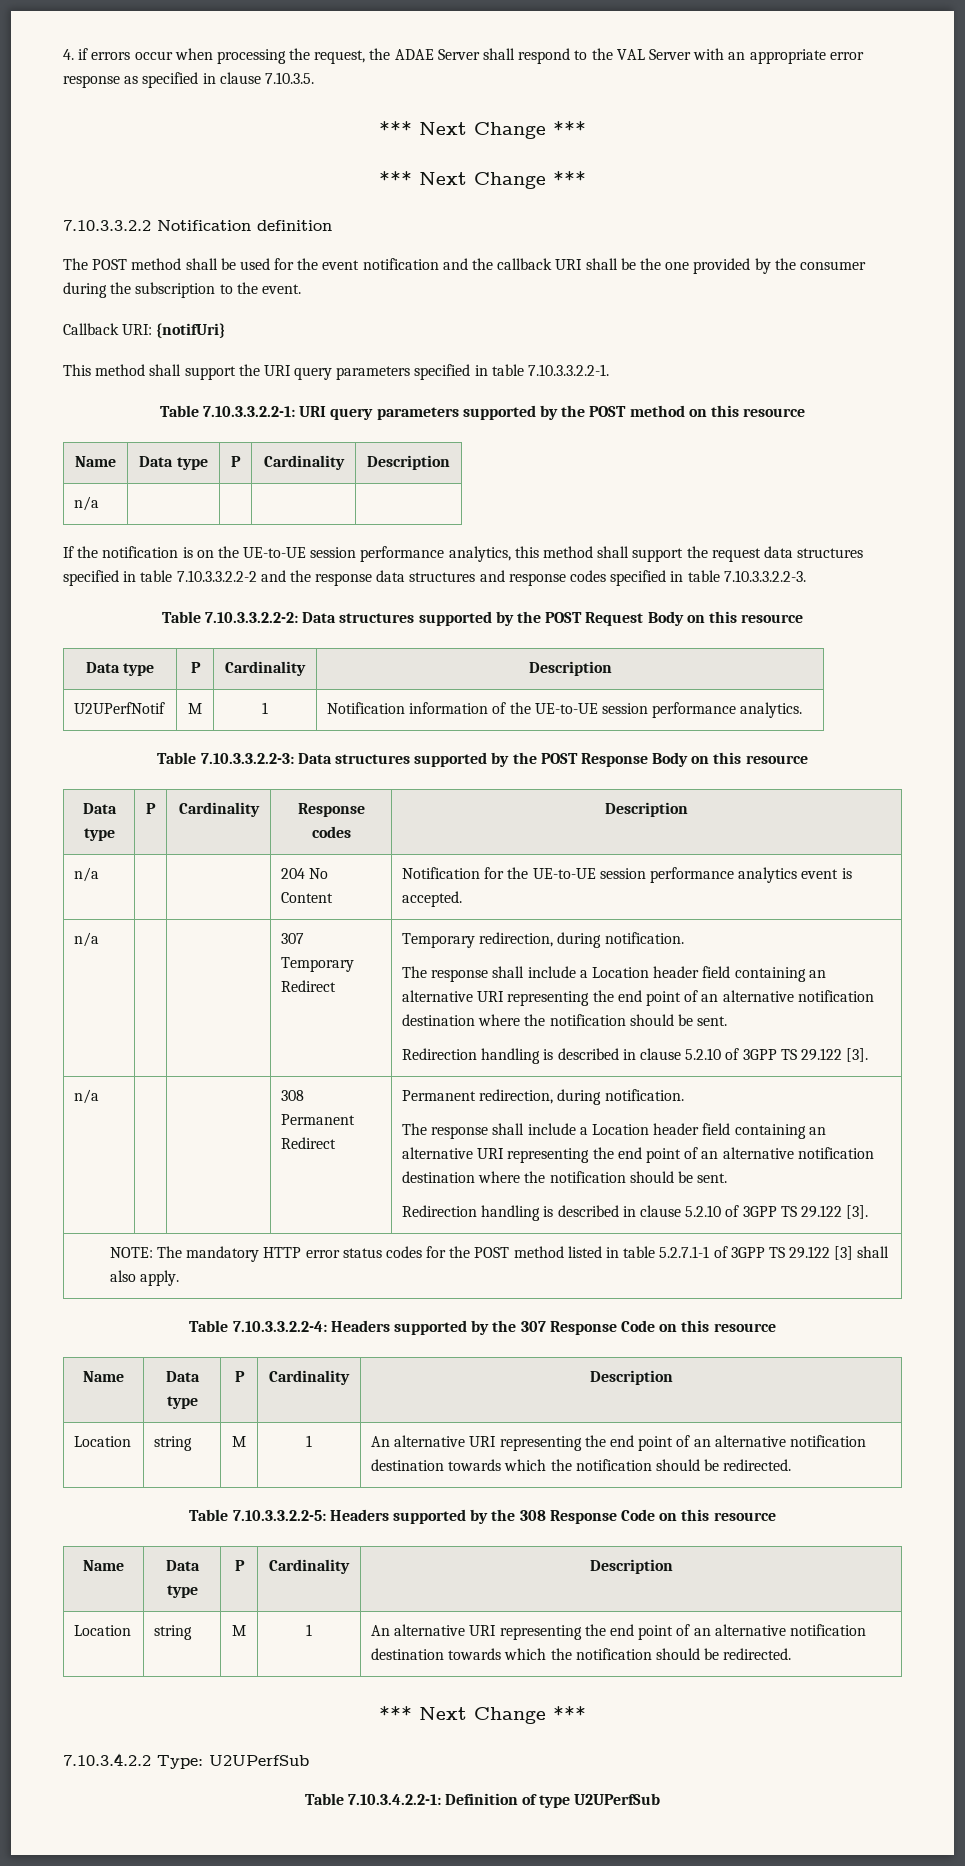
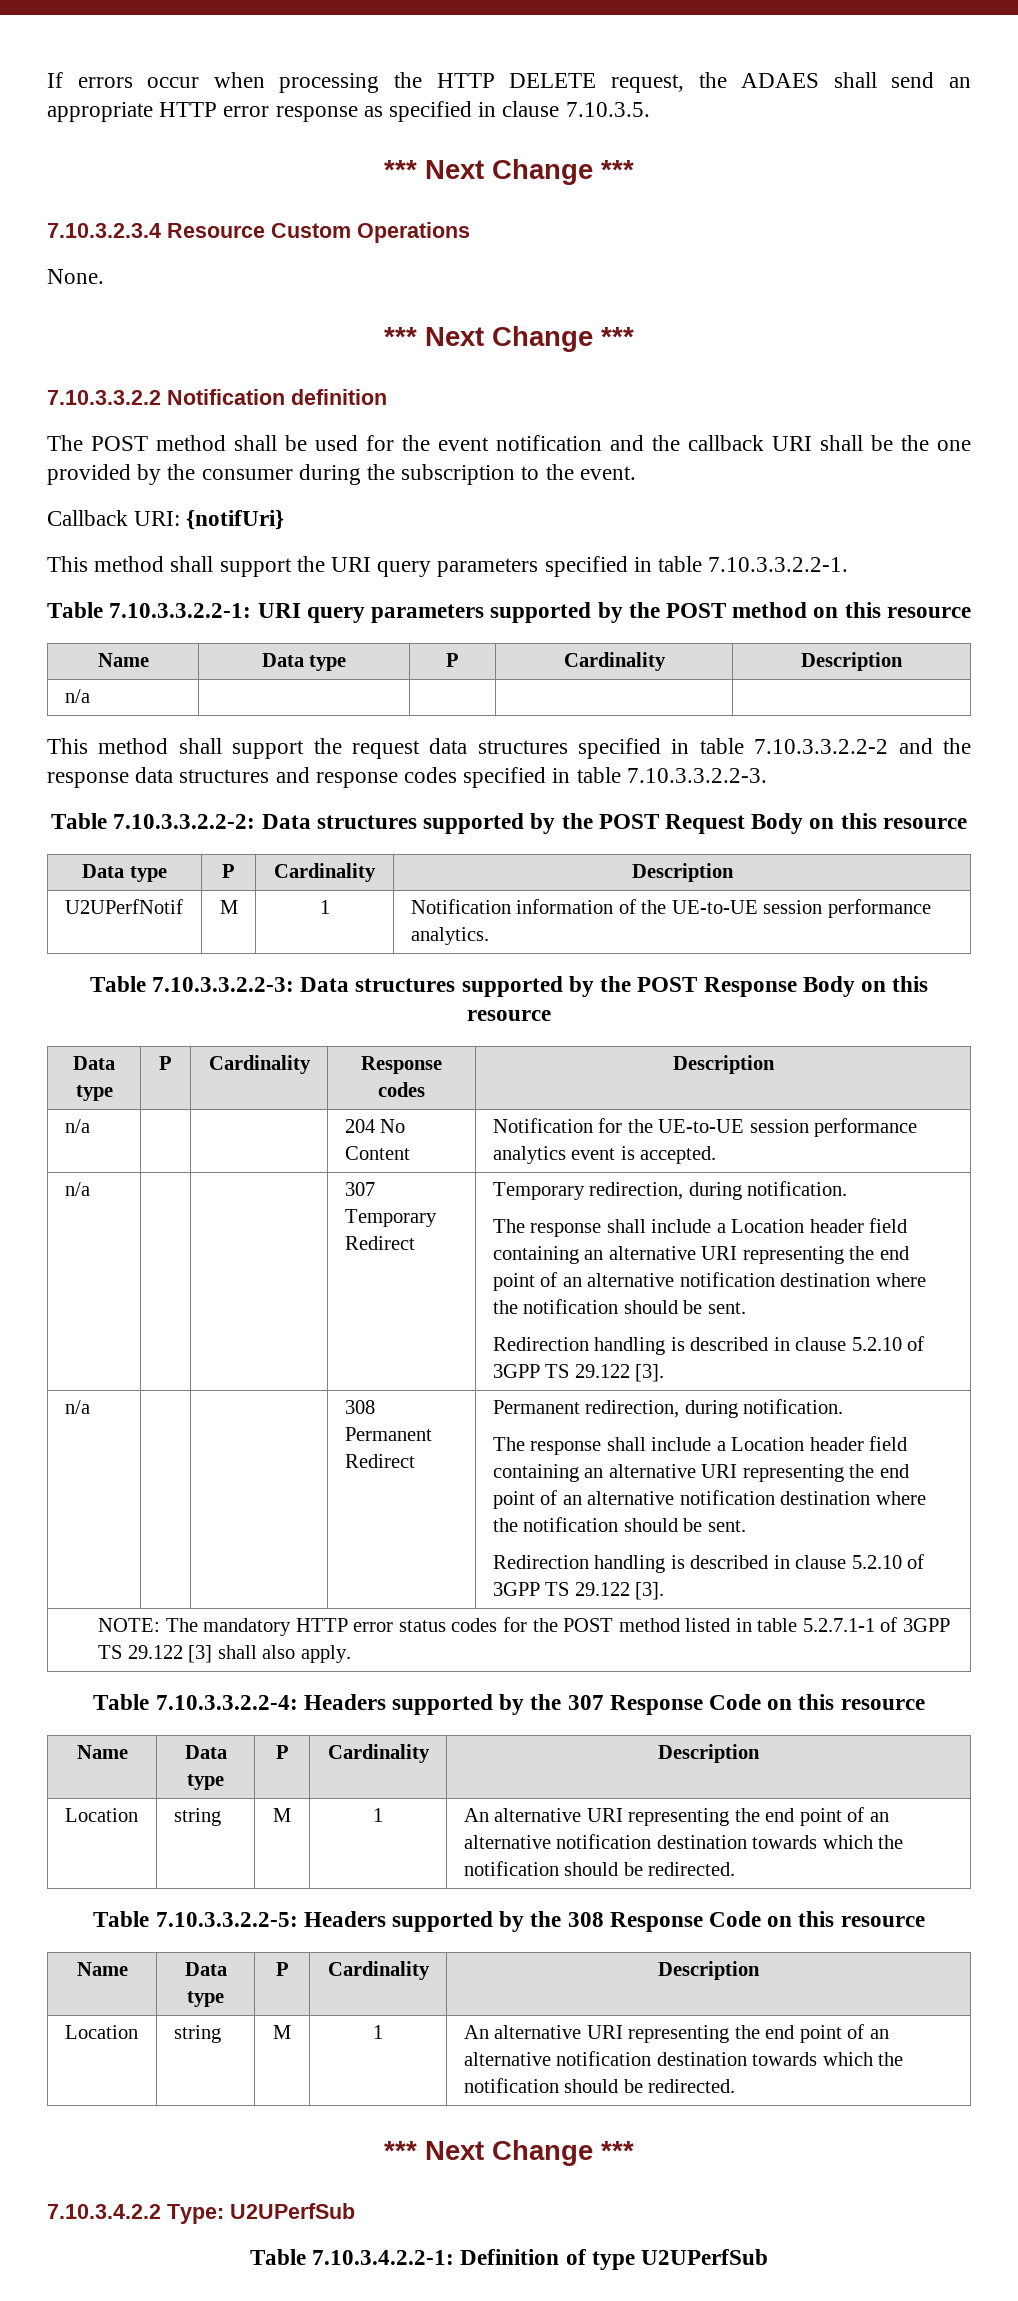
[63,48,89,60] 4. if -> [47,72,63,88] If
[314,48,725,64] request, the ADAE Server shall respond to the VAL Server with -> [436,72,935,93] HTTP DELETE request, the ADAES shall send
(826, 56) none -> [159,102,218,117] HTTP
(586, 128) none -> [47,222,470,243] [47,269,104,284] // 7.10.3.2.3.4 Resource Custom Operations // None.
[63,546,539,562] If the notification is on the UE-to-UE session performance analytics, this -> [47,738,88,754] This

